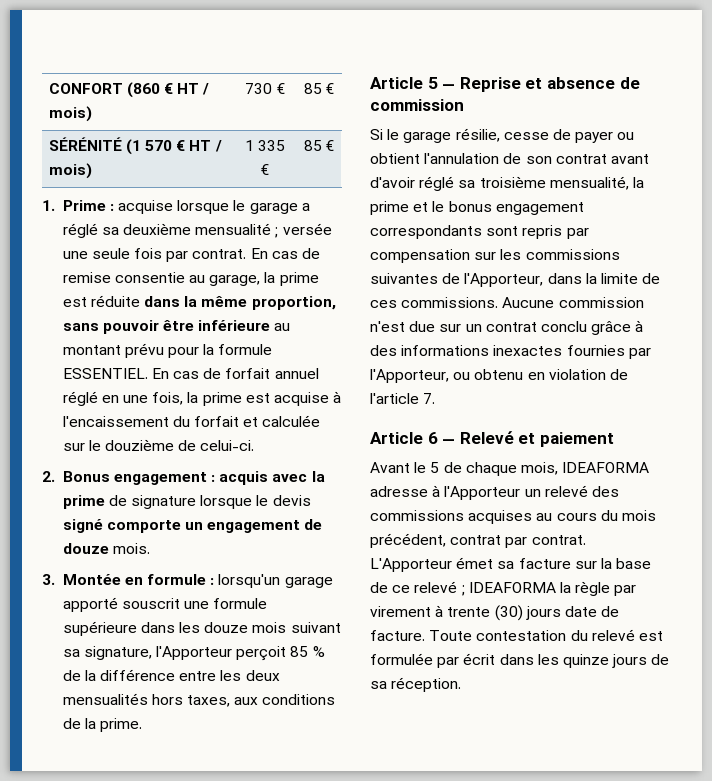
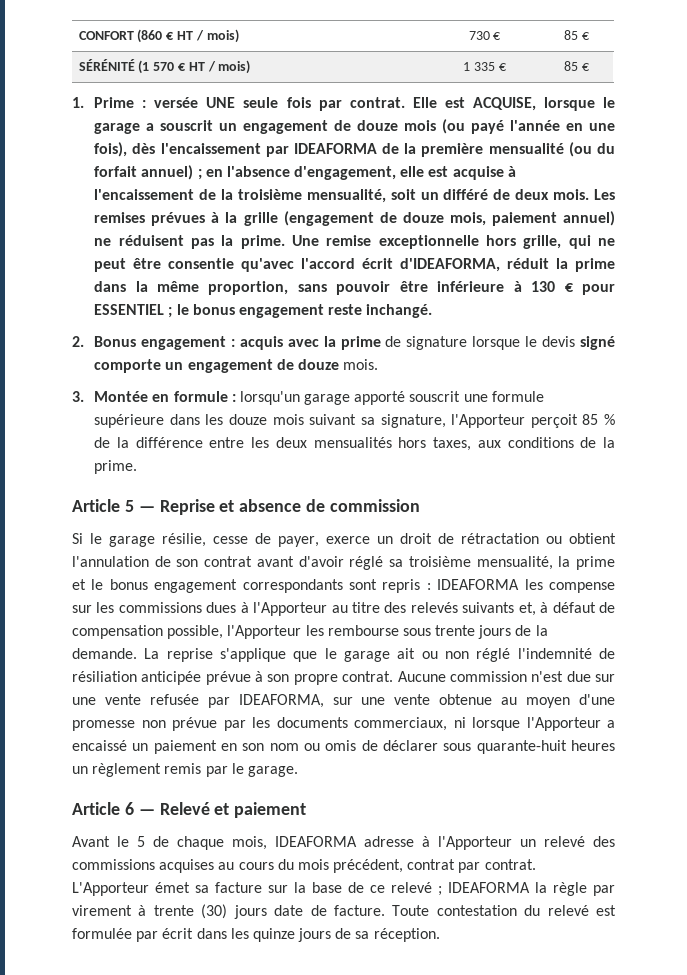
[118,200,310,214] [62,223,332,238] [62,248,321,262] [62,272,319,286] [62,295,140,307] acquise lorsque le garage a réglé sa deuxième mensualité ; versée une seule fois par contrat. En cas de remise consentie au garage, la prime est réduite -> [154,97,615,111] [94,119,616,134] [94,142,615,157] [94,165,516,180] [94,189,615,203] [94,211,616,226] [94,235,616,249] [94,258,615,272] versée UNE seule fois par contrat. Elle est ACQUISE, lorsque le garage a souscrit un engagement de douze mois (ou payé l'année en une fois), dès l'encaissement par IDEAFORMA de la première mensualité (ou du forfait annuel) ; en l'absence d'engagement, elle est acquise à l'encaissement de la troisième mensualité, soit un différé de deux mois. Les remises prévues à la grille (engagement de douze mois, paiement annuel) ne réduisent pas la prime. Une remise exceptionnelle hors grille, qui ne peut être consentie qu'avec l'accord écrit d'IDEAFORMA, réduit la prime
[274,323,291,331] [62,343,273,358] [62,368,319,379] [62,391,342,406] [62,415,321,427] [62,439,255,451] au montant prévu pour la formule ESSENTIEL. En cas de forfait annuel réglé en une fois, la prime est acquise à l'encaissement du forfait et calculée sur le douzième de celui-ci. -> [513,281,615,295] [94,304,433,318] à 130 € pour ESSENTIEL ; le bonus engagement reste inchangé.
[575,132,614,143] payer -> [278,533,539,547] payer, exerce un droit de rétractation
[566,228,589,239] [370,249,620,263] [370,273,661,287] [370,297,499,308] par compensation sur les commissions suivantes de l'Apporteur, dans la limite de ces commissions. -> [426,579,615,593] [72,602,616,616] [72,625,548,639] [72,648,615,662] [72,671,394,685] : IDEAFORMA les compense sur les commissions dues à l'Apporteur au titre des relevés suivants et, à défaut de compensation possible, l'Apporteur les rembourse sous trente jours de la demande. La reprise s'applique que le garage ait ou non réglé l'indemnité de résiliation anticipée prévue à son propre contrat.
[465,320,644,335] [370,345,651,359] [370,369,628,383] [370,393,436,404] un contrat conclu grâce à des informations inexactes fournies par l'Apporteur, ou obtenu en violation de l'article 7. -> [72,694,615,708] [72,717,615,731] [72,740,615,754] [72,763,298,777] une vente refusée par IDEAFORMA, sur une vente obtenue au moyen d'une promesse non prévue par les documents commerciaux, ni lorsque l'Apporteur a encaissé un paiement en son nom ou omis de déclarer sous quarante-huit heures un règlement remis par le garage.

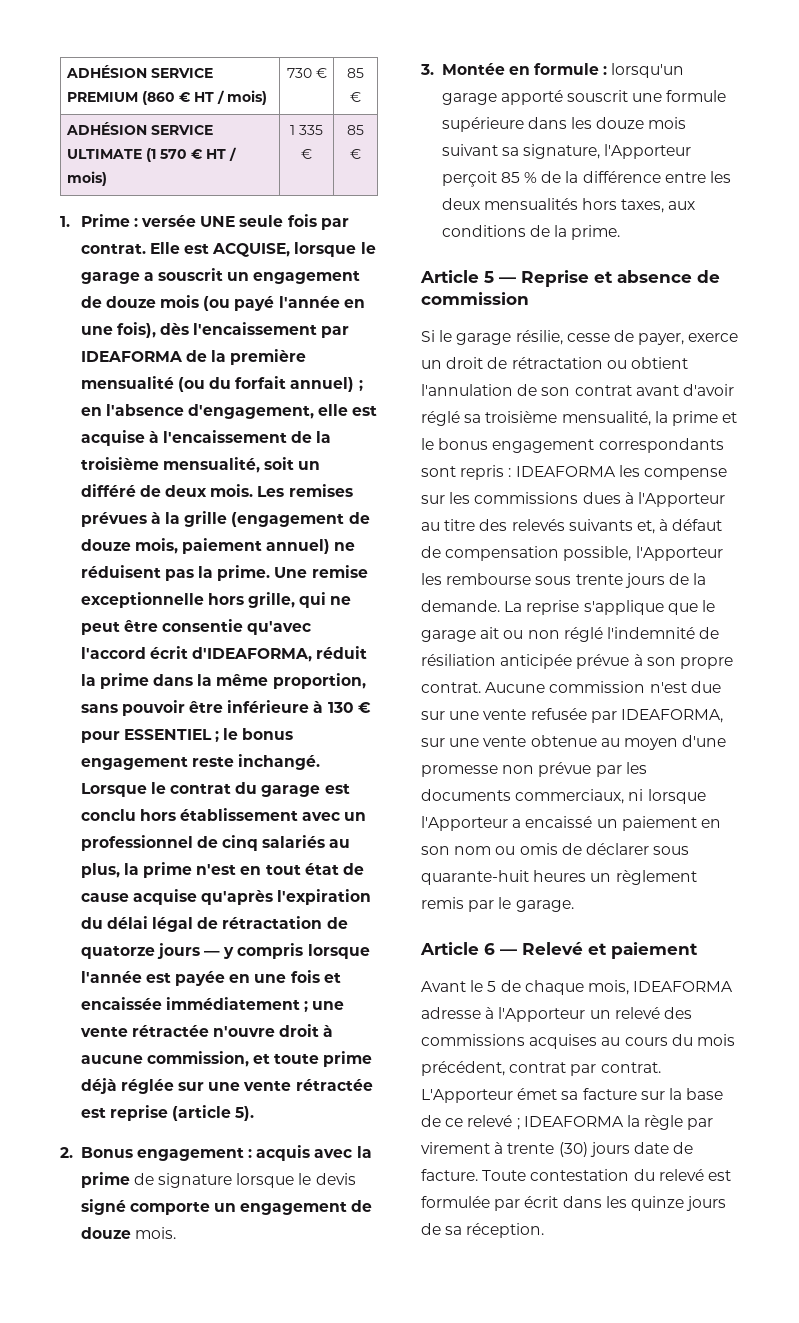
[78,31,134,40] CONFORT -> [65,65,213,78] [66,92,138,102] ADHÉSION SERVICE PREMIUM
[78,59,135,71] SÉRÉNITÉ -> [65,122,213,135] [66,149,142,159] ADHÉSION SERVICE ULTIMATE
(433, 311) none -> [80,782,350,797] [80,808,367,821] [80,835,351,851] [80,862,364,878] [80,889,372,905] [80,916,348,932] [80,943,370,959] [80,970,341,986] [80,997,345,1012] [79,1024,334,1037] [80,1051,373,1067] [80,1078,373,1094] [80,1105,255,1121] Lorsque le contrat du garage est conclu hors établissement avec un professionnel de cinq salariés au plus, la prime n'est en tout état de cause acquise qu'après l'expiration du délai légal de rétractation de quatorze jours — y compris lorsque l'année est payée en une fois et encaissée immédiatement ; une vente rétractée n'ouvre droit à aucune commission, et toute prime déjà réglée sur une vente rétractée est reprise (article 5).

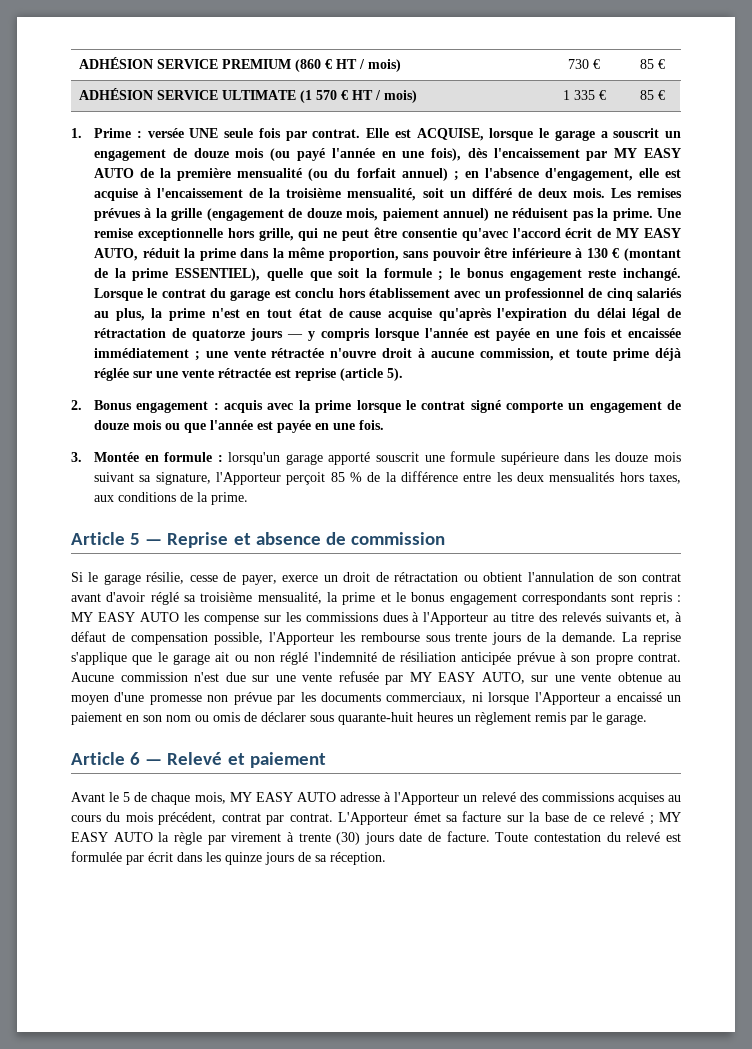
[80,351,183,362] IDEAFORMA -> [614,148,681,158] [94,168,135,178] MY EASY AUTO
[192,647,313,662] d'IDEAFORMA, -> [597,228,682,238] [94,248,139,261] de MY EASY AUTO,
[80,729,212,743] pour ESSENTIEL -> [624,248,681,261] [94,268,432,281] (montant de la prime ESSENTIEL), quelle que soit la formule
[133,1173,356,1188] de signature lorsque le devis -> [356,400,466,413] lorsque le contrat
[134,1227,176,1239] mois. -> [133,420,385,433] mois ou que l'année est payée en une fois.
[515,466,616,477] IDEAFORMA -> [71,612,179,622] MY EASY AUTO
[620,709,723,723] IDEAFORMA, -> [409,672,525,684] MY EASY AUTO,
[633,981,734,992] IDEAFORMA -> [229,792,336,802] MY EASY AUTO
[523,1116,624,1127] IDEAFORMA -> [659,812,682,822] [71,832,153,842] MY EASY AUTO

